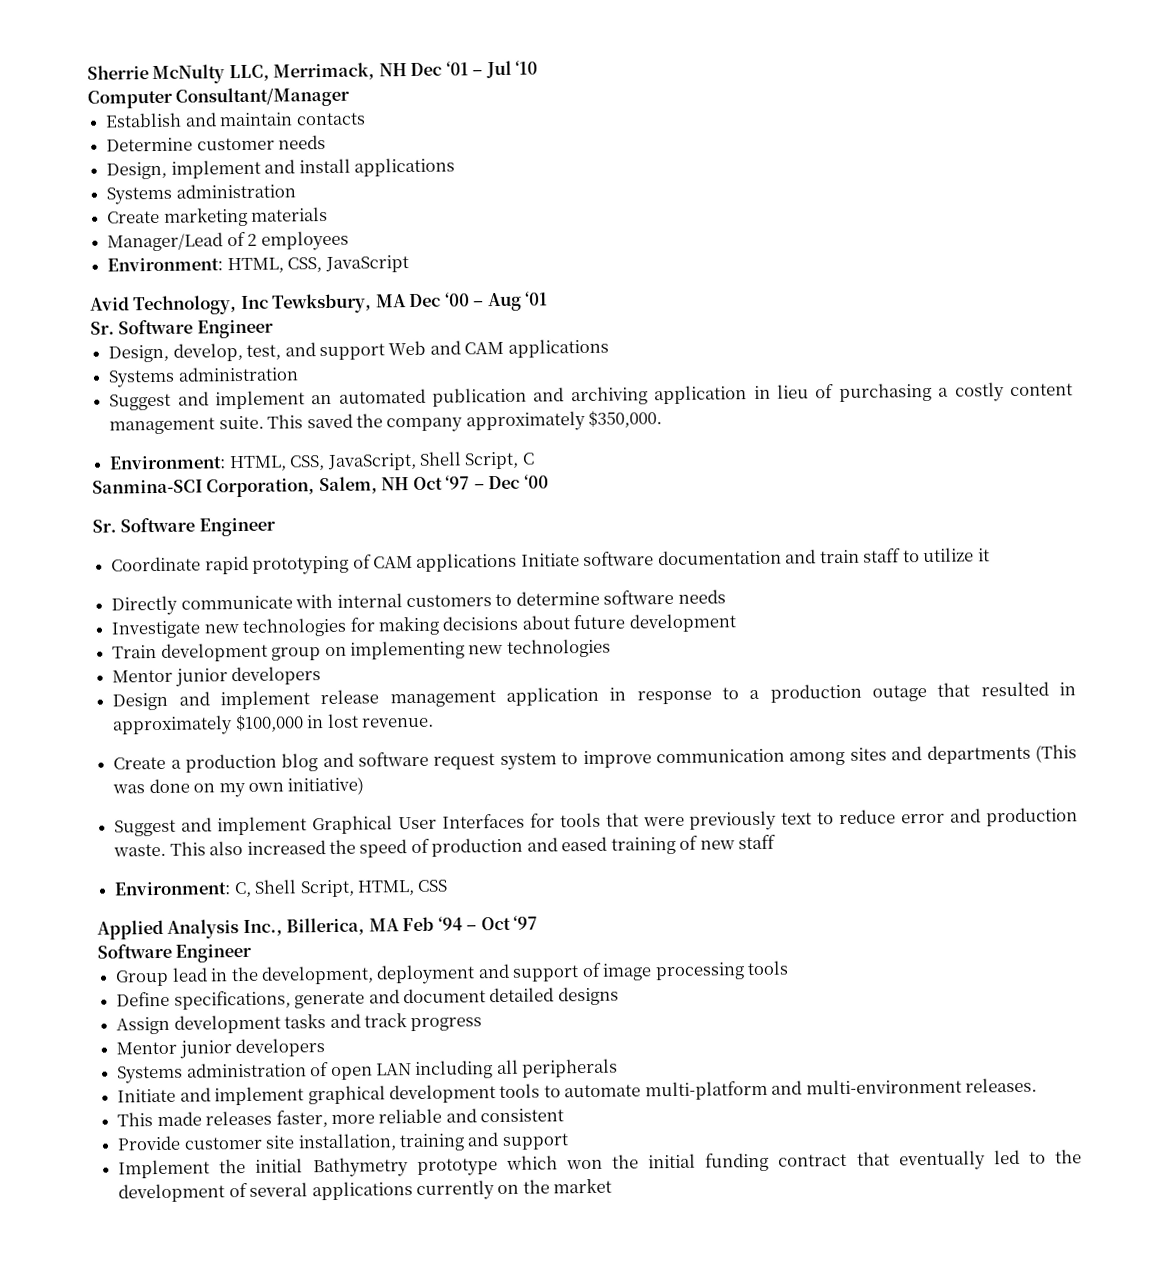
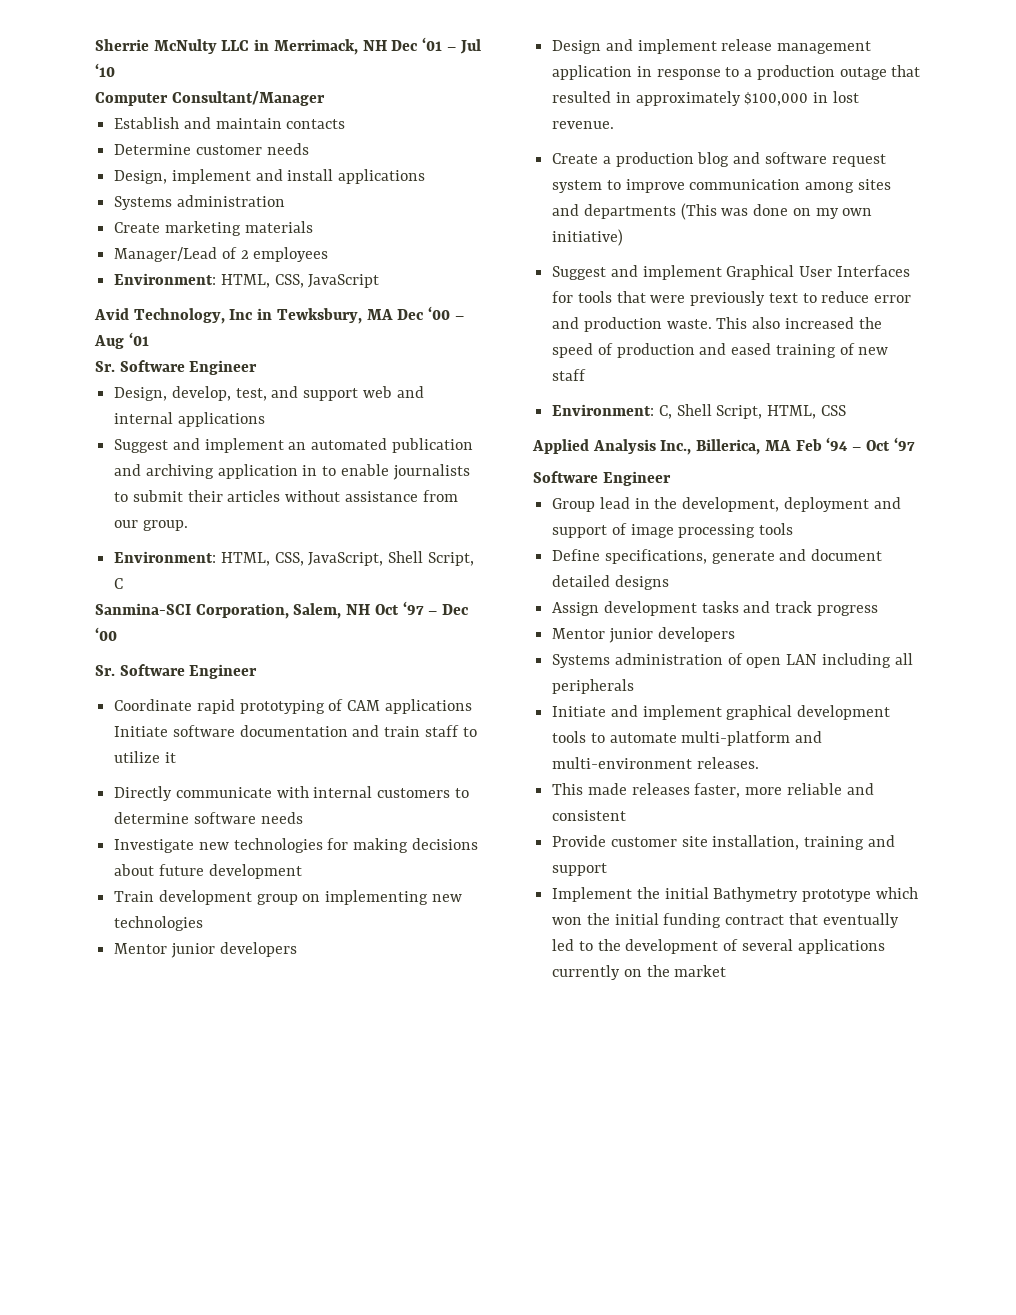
[228,64,270,82] LLC, -> [221,39,270,51] LLC in
(269, 302) none -> [257,308,273,320] in
[388,338,609,358] [108,366,299,388] Web and CAM applications // Systems administration -> [362,386,424,398] [114,412,265,427] web and internal applications
[777,382,1073,403] [109,410,663,435] lieu of purchasing a costly content management suite. This saved the company approximately $350,000. -> [322,464,470,480] [114,490,458,502] [114,520,188,531] to enable journalists to submit their articles without assistance from our group.

